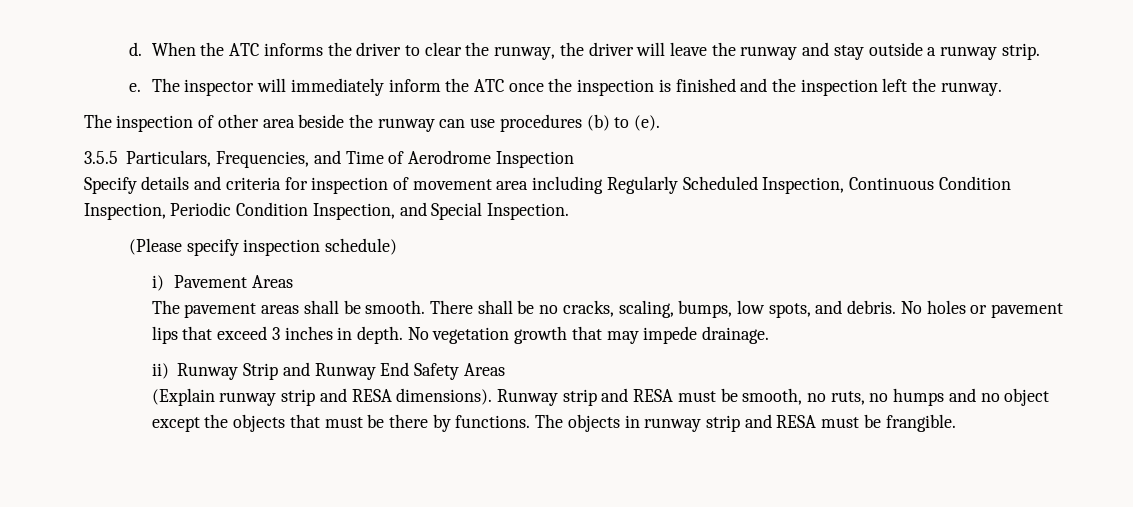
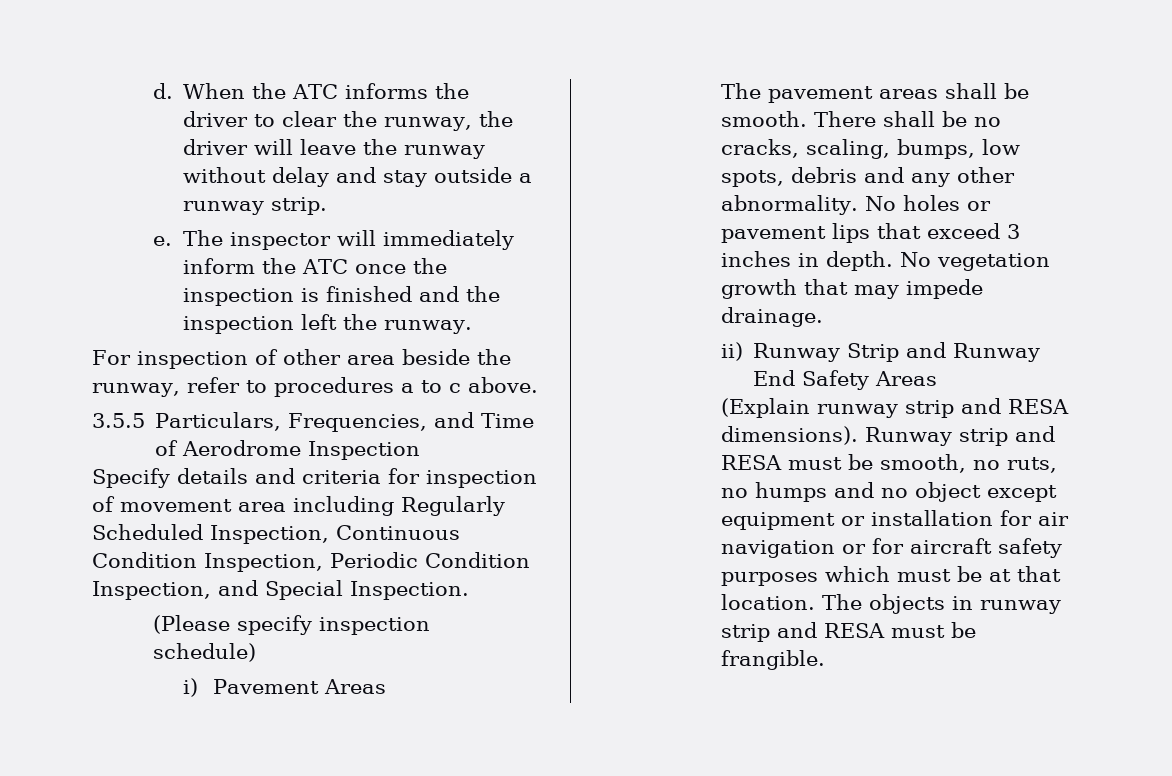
(798, 53) none -> [182,167,329,187] without delay
[83,114,112,128] The -> [92,350,132,365] For
[377,114,661,132] runway can use procedures (b) to (e). -> [92,377,539,397] runway, refer to procedures a to c above.
[815,300,897,314] and debris. -> [790,167,1015,187] [720,195,858,215] debris and any other abnormality.
[204,414,531,432] the objects that must be there by functions. -> [720,510,1069,530] [720,538,1062,558] [720,566,1061,586] [720,594,815,610] equipment or installation for air navigation or for aircraft safety purposes which must be at that location.

